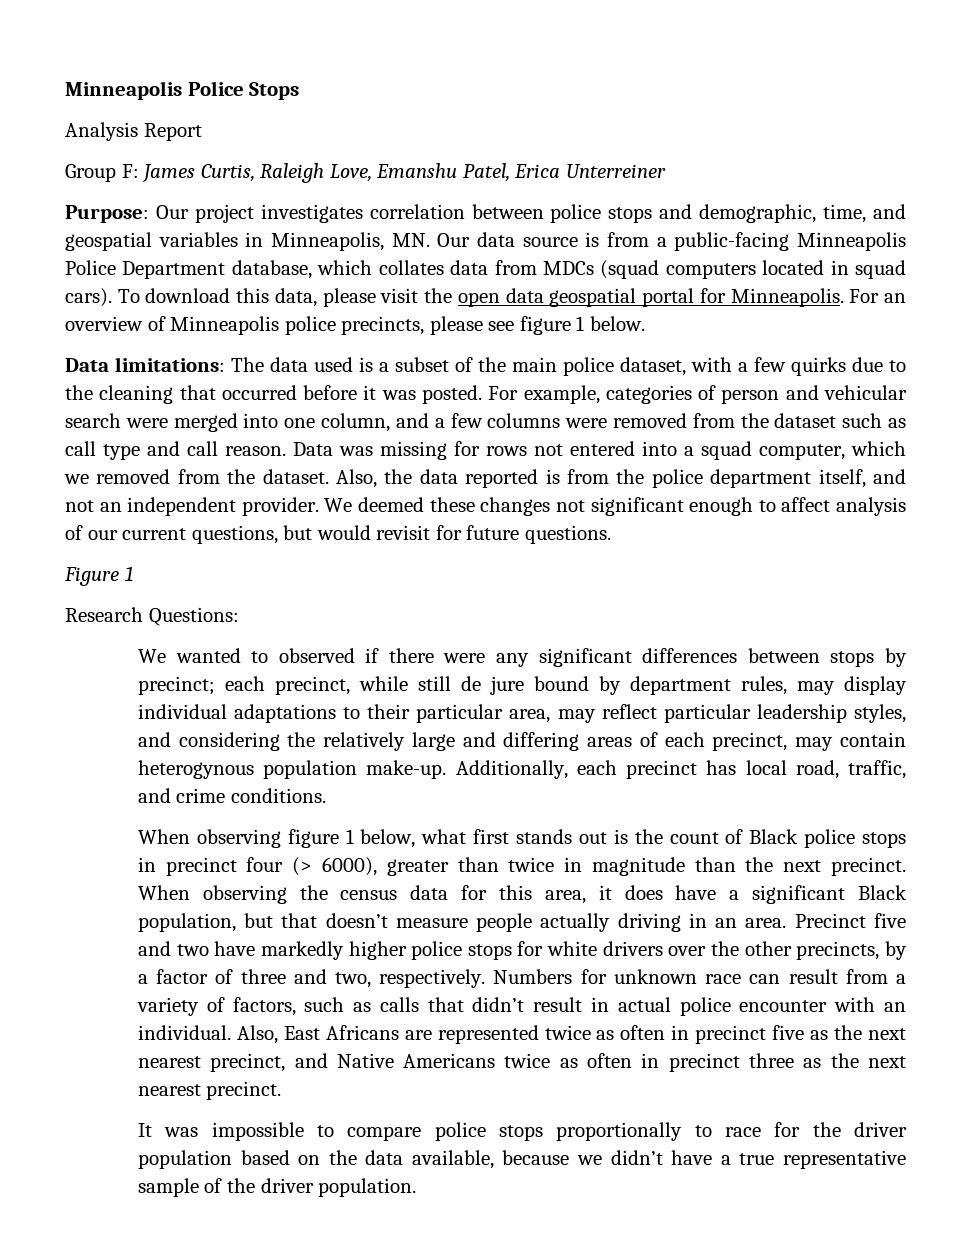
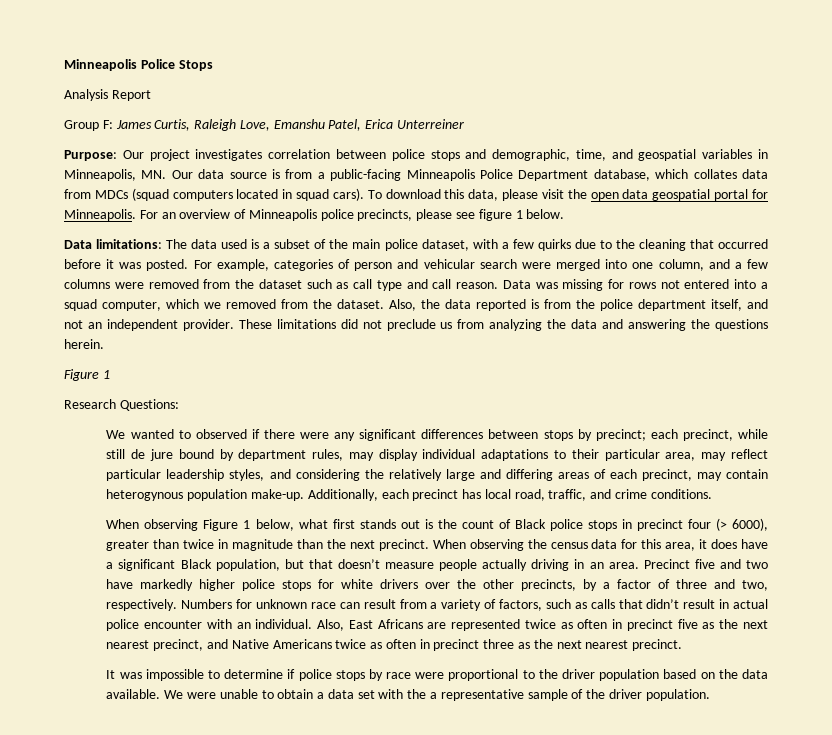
[324,497,907,516] [65,525,611,544] We deemed these changes not significant enough to affect analysis of our current questions, but would revisit for future questions. -> [238,319,769,331] [64,339,104,349] These limitations did not preclude us from analyzing the data and answering the questions herein.
[287,829,339,848] figure -> [203,519,239,531] Figure
[347,1122,801,1141] compare police stops proportionally to race for -> [224,669,535,681] determine if police stops by race were proportional to
[411,1150,775,1169] available, because we didn’t have a true -> [106,689,437,699] available. We were unable to obtain a data set with the a

